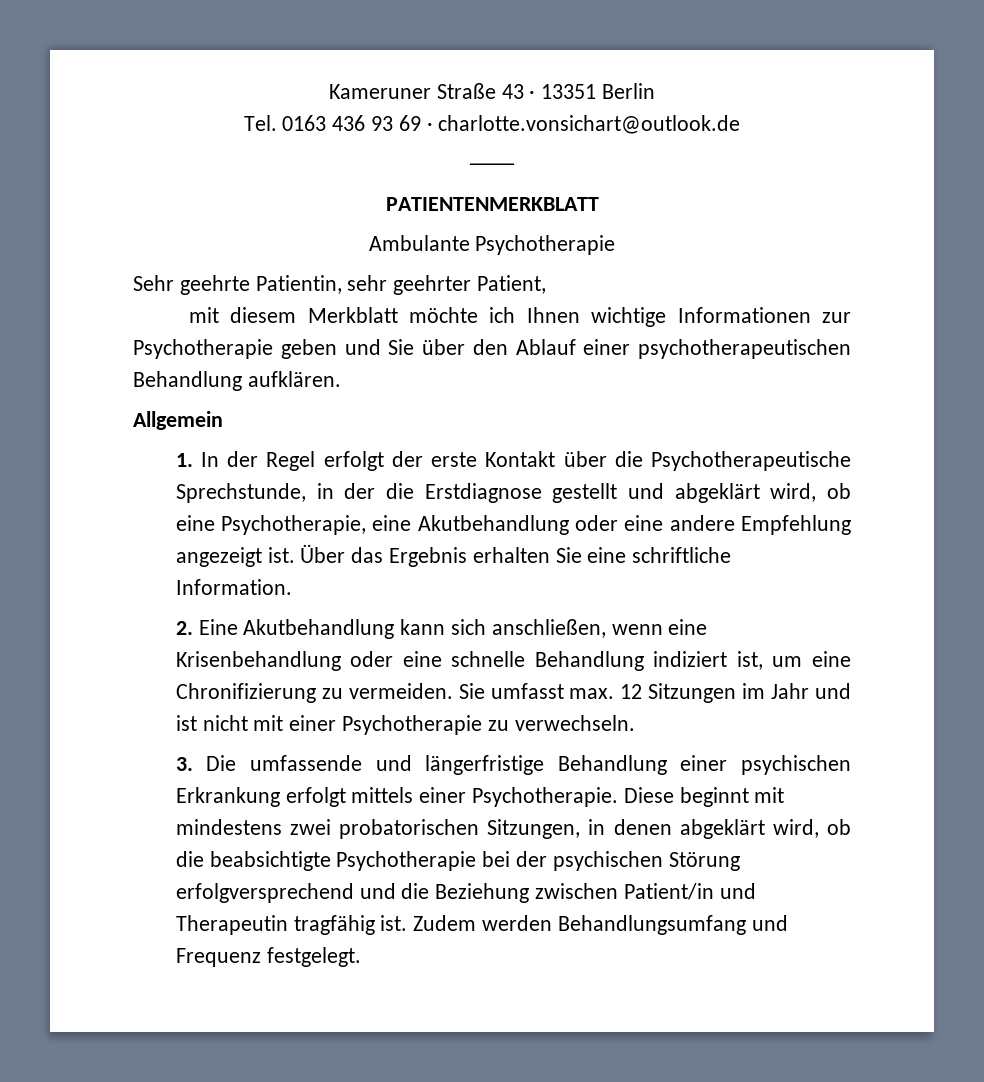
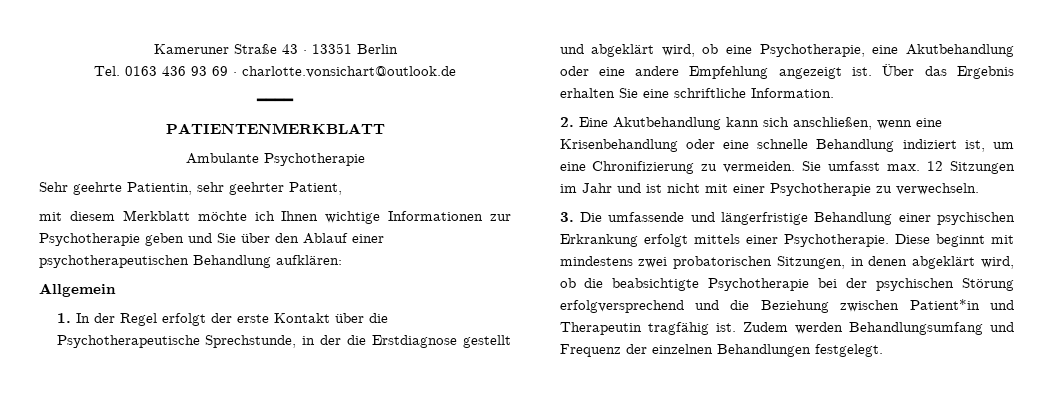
[469,163,515,171] ──── -> [256,98,294,105] ━━━━
[247,371,341,387] aufklären. -> [276,255,342,265] aufklären:
[623,883,714,900] Patient/in -> [909,299,980,310] Patient*in
(261, 957) none -> [625,344,811,357] der einzelnen Behandlungen

